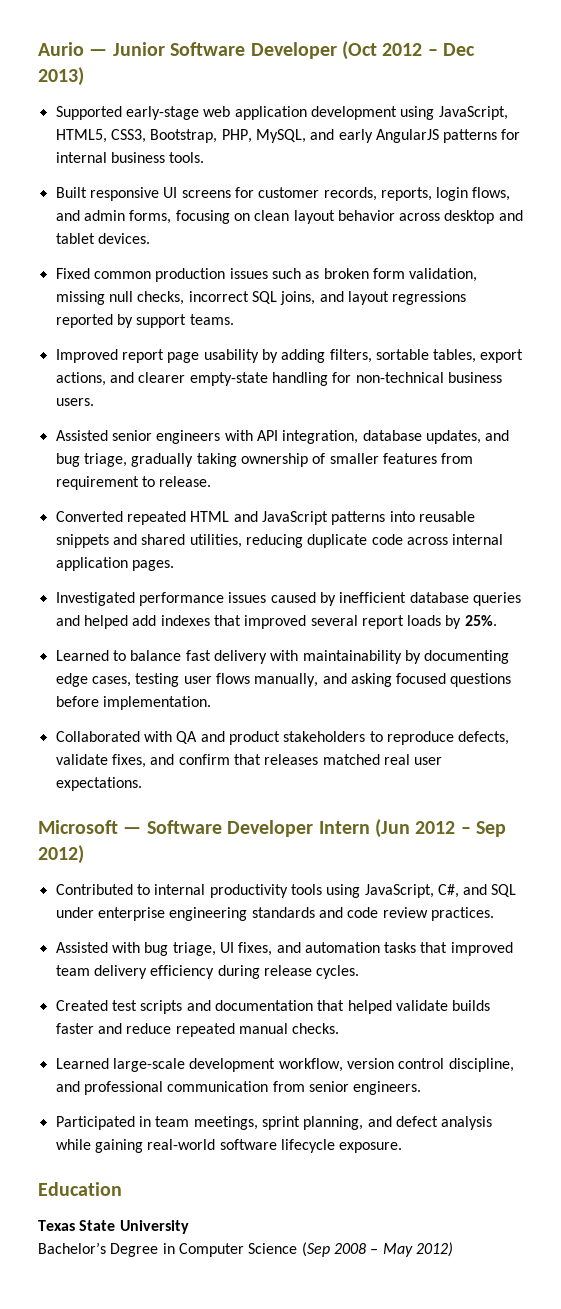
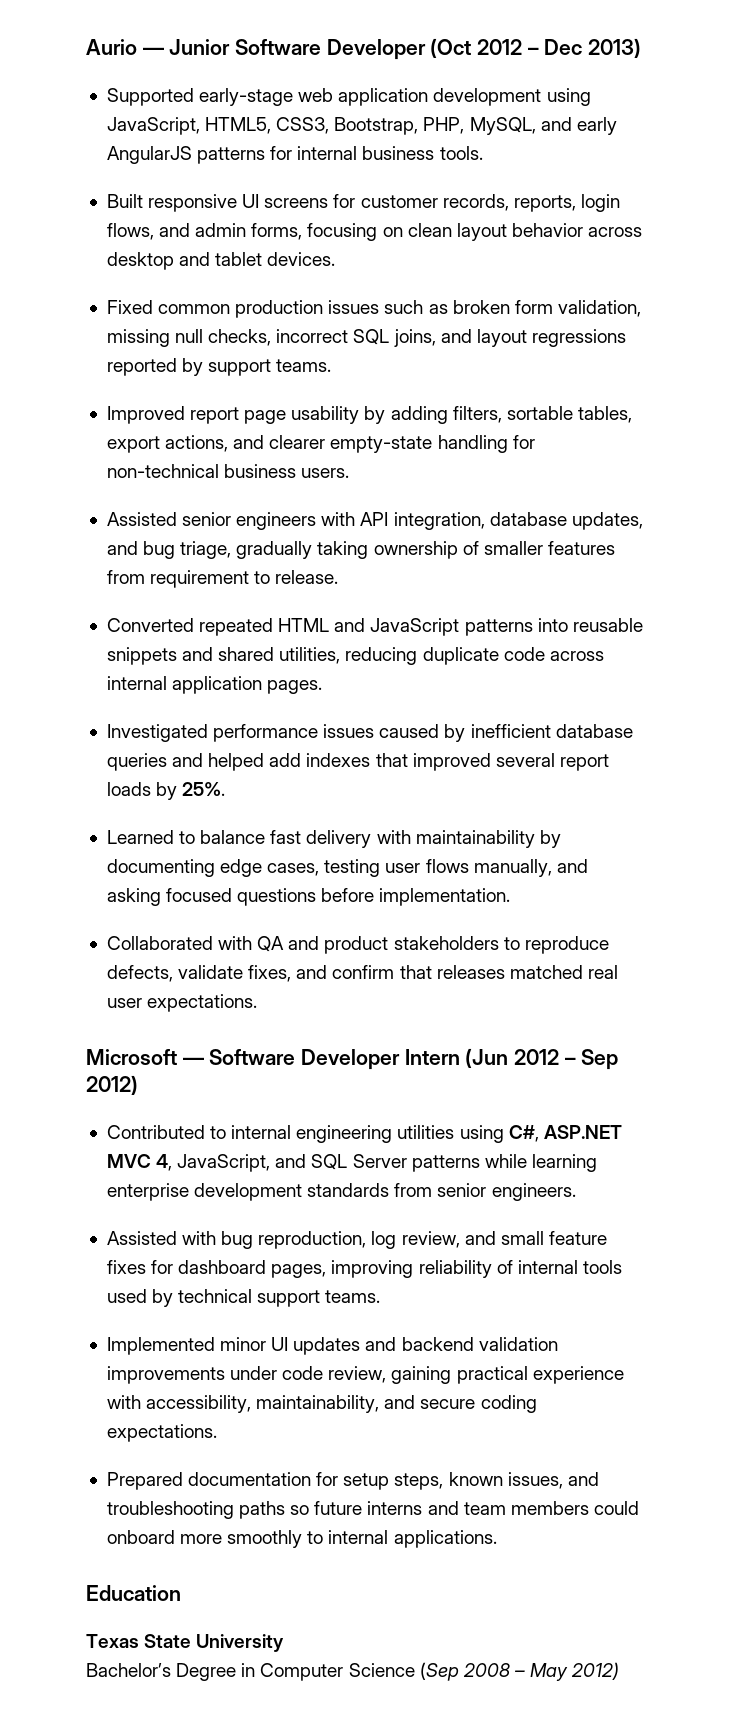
[209,884,517,898] [55,907,494,921] [55,942,513,956] [55,965,360,979] [55,1000,491,1014] [55,1023,340,1037] [55,1058,514,1072] [55,1081,422,1095] [55,1116,493,1130] [55,1139,403,1153] productivity tools using JavaScript, C#, and SQL under enterprise engineering standards and code review practices. // Assisted with bug triage, UI fixes, and automation tasks that improved team delivery efficiency during release cycles. // Created test scripts and documentation that helped validate builds faster and reduce repeated manual checks. // Learned large-scale development workflow, version control discipline, and professional communication from senior engineers. // Participated in team meetings, sprint planning, and defect analysis while gaining real-world software lifecycle exposure. -> [296,1125,622,1143] [106,1154,597,1172] [106,1183,576,1201] [106,1231,607,1249] [106,1260,622,1278] [106,1289,381,1307] [106,1337,558,1355] [106,1366,624,1384] [106,1395,537,1413] [106,1424,217,1442] [106,1472,599,1490] [106,1501,639,1519] [106,1530,497,1548] engineering utilities using C#, ASP.NET MVC 4, JavaScript, and SQL Server patterns while learning enterprise development standards from senior engineers. // Assisted with bug reproduction, log review, and small feature fixes for dashboard pages, improving reliability of internal tools used by technical support teams. // Implemented minor UI updates and backend validation improvements under code review, gaining practical experience with accessibility, maintainability, and secure coding expectations. // Prepared documentation for setup steps, known issues, and troubleshooting paths so future interns and team members could onboard more smoothly to internal applications.

